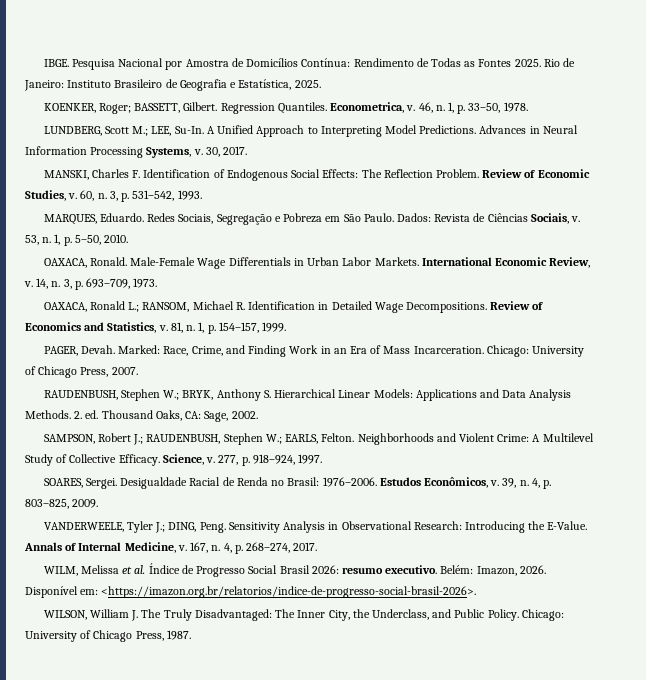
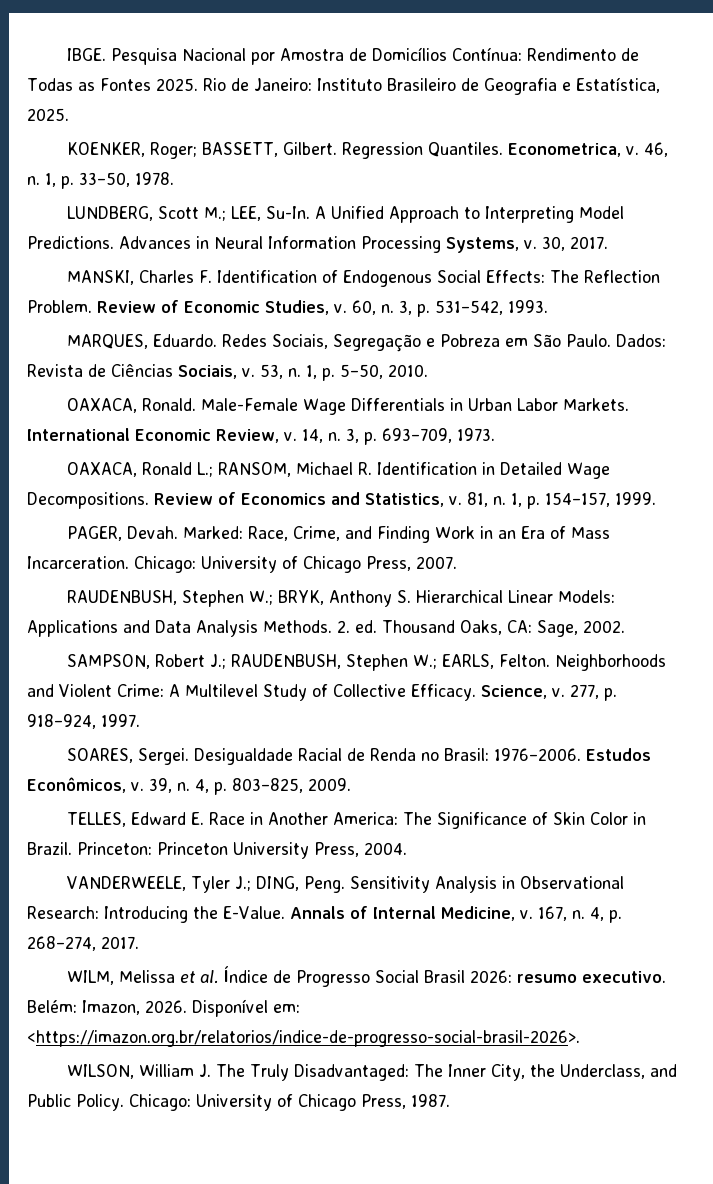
(99, 503) none -> [67,812,647,829] [27,842,407,859] // TELLES, Edward E. Race in Another America: The Significance of Skin Color in Brazil. Princeton: Princeton University Press, 2004.

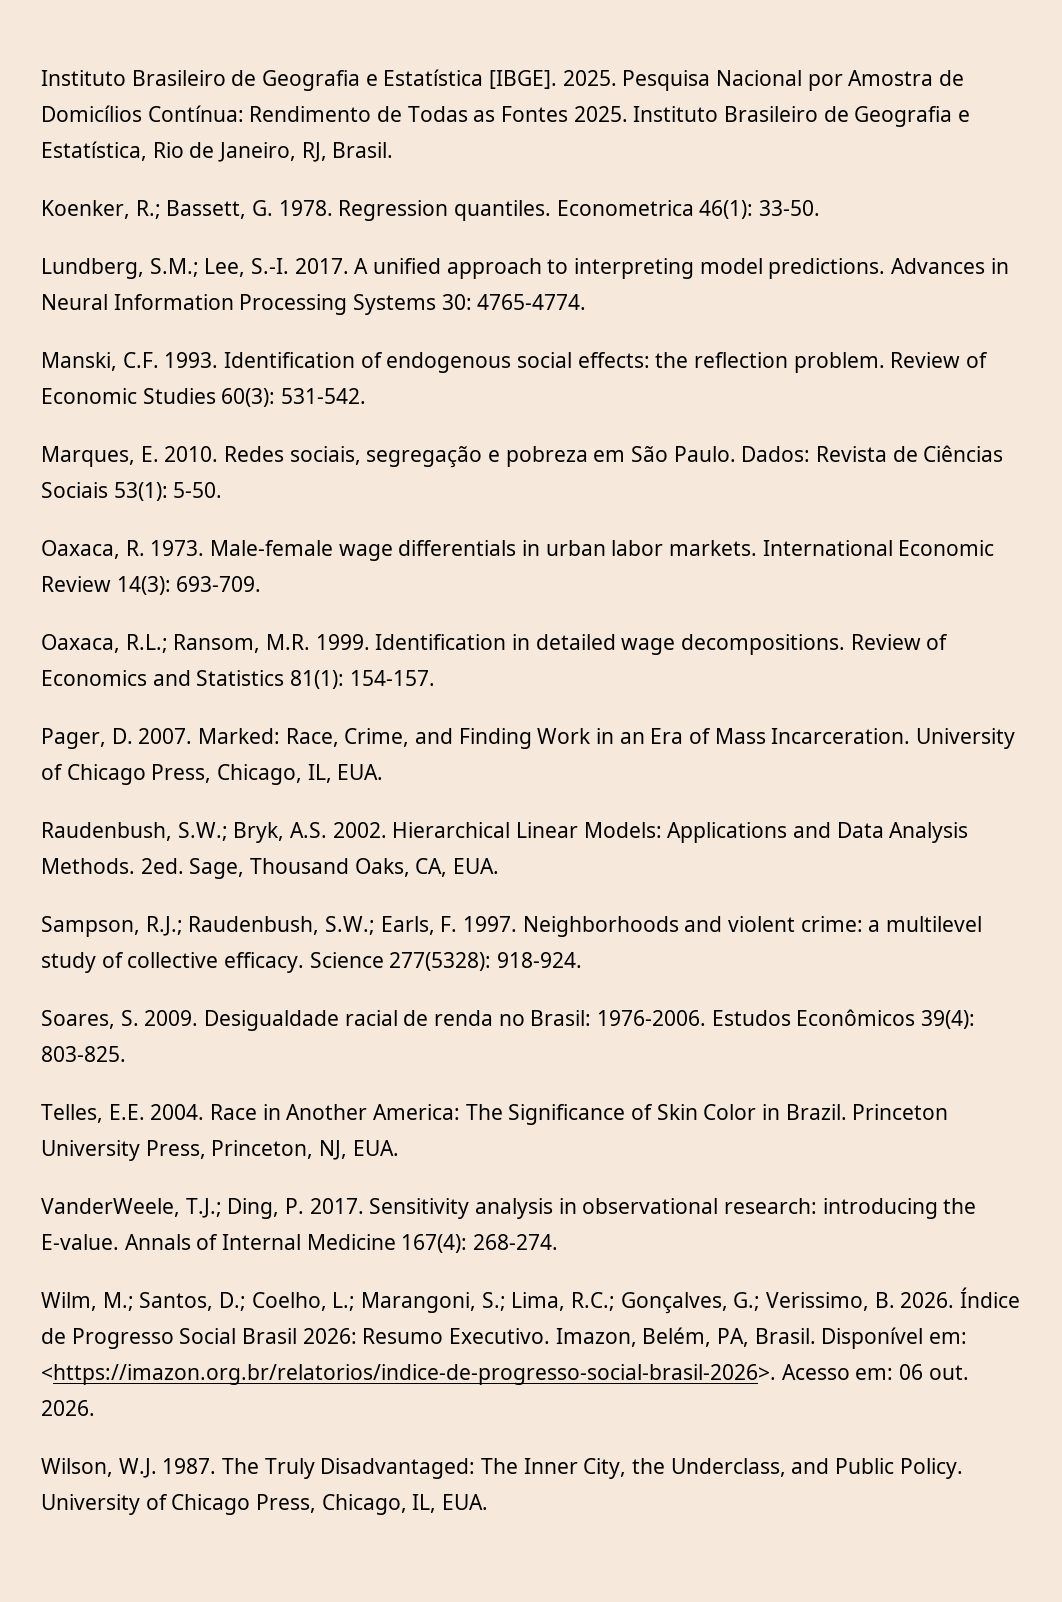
[67,48,107,61] IBGE. -> [41,69,617,91] Instituto Brasileiro de Geografia e Estatística [IBGE]. 2025.
[202,78,312,91] Rio de Janeiro: -> (628, 114) none
[27,108,69,121] [67,142,669,159] [27,172,174,189] [67,206,625,223] [27,236,114,249] 2025. // KOENKER, Roger; BASSETT, Gilbert. Regression Quantiles. Econometrica, v. 46, n. 1, p. 33–50, 1978. // LUNDBERG, Scott M.; LEE, Su-In. A Unified Approach to Interpreting Model Predictions. -> [152,142,394,162] [41,200,821,221] [41,258,886,279] Rio de Janeiro, RJ, Brasil. // Koenker, R.; Bassett, G. 1978. Regression quantiles. Econometrica 46(1): 33-50. // Lundberg, S.M.; Lee, S.-I. 2017. A unified approach to interpreting model predictions.
[446,236,608,253] [67,270,661,287] [27,300,548,317] [67,334,501,352] Systems, v. 30, 2017. // MANSKI, Charles F. Identification of Endogenous Social Effects: The Reflection Problem. Review of Economic Studies, v. 60, n. 3, p. 531–542, 1993. // MARQUES, Eduardo. Redes Sociais, Segregação e Pobreza -> [353,294,587,315] [41,352,989,373] [41,388,367,407] [41,446,588,468] Systems 30: 4765-4774. // Manski, C.F. 1993. Identification of endogenous social effects: the reflection problem. Review of Economic Studies 60(3): 531-542. // Marques, E. 2010. Redes sociais, segregação e pobreza
[178,364,428,381] [67,398,630,415] [27,428,495,445] [67,462,611,479] [27,492,656,509] [67,526,179,541] Sociais, v. 53, n. 1, p. 5–50, 2010. // OAXACA, Ronald. Male-Female Wage Differentials in Urban Labor Markets. International Economic Review, v. 14, n. 3, p. 693–709, 1973. // OAXACA, Ronald L.; RANSOM, Michael R. Identification in Detailed Wage Decompositions. Review of Economics and Statistics, v. 81, n. 1, p. 154–157, 1999. // PAGER, Devah. -> [41,482,223,501] [41,540,995,561] [41,576,262,595] [41,634,949,655] [41,670,435,689] [41,728,193,749] Sociais 53(1): 5-50. // Oaxaca, R. 1973. Male-female wage differentials in urban labor markets. International Economic Review 14(3): 693-709. // Oaxaca, R.L.; Ransom, M.R. 1999. Identification in detailed wage decompositions. Review of Economics and Statistics 81(1): 154-157. // Pager, D. 2007.
[134,556,457,573] [67,590,412,607] Chicago: University of Chicago Press, 2007. // RAUDENBUSH, Stephen W.; BRYK, Anthony S. -> [916,728,1016,749] [41,764,384,785] [41,822,387,843] University of Chicago Press, Chicago, IL, EUA. // Raudenbush, S.W.; Bryk, A.S. 2002.
[337,620,625,637] [67,654,667,671] [27,684,617,701] [27,714,140,729] [67,748,652,765] [27,777,351,795] [67,812,205,827] 2. ed. Thousand Oaks, CA: Sage, 2002. // SAMPSON, Robert J.; RAUDENBUSH, Stephen W.; EARLS, Felton. Neighborhoods and Violent Crime: A Multilevel Study of Collective Efficacy. Science, v. 277, p. 918–924, 1997. // SOARES, Sergei. Desigualdade Racial de Renda no Brasil: 1976–2006. Estudos Econômicos, v. 39, n. 4, p. 803–825, 2009. // TELLES, Edward E. -> [140,858,500,879] [41,916,983,937] [41,952,583,973] [41,1009,976,1031] [41,1046,126,1062] [41,1104,205,1123] 2ed. Sage, Thousand Oaks, CA, EUA. // Sampson, R.J.; Raudenbush, S.W.; Earls, F. 1997. Neighborhoods and violent crime: a multilevel study of collective efficacy. Science 277(5328): 918-924. // Soares, S. 2009. Desigualdade racial de renda no Brasil: 1976-2006. Estudos Econômicos 39(4): 803-825. // Telles, E.E. 2004.
[77,842,152,855] Princeton: -> (847, 1112) none
[364,842,407,855] [67,876,624,893] [27,906,622,923] [27,936,139,951] [67,970,220,985] 2004. // VANDERWEELE, Tyler J.; DING, Peng. Sensitivity Analysis in Observational Research: Introducing the E-Value. Annals of Internal Medicine, v. 167, n. 4, p. 268–274, 2017. // WILM, Melissa et al. -> [211,1140,399,1160] [41,1198,977,1219] [41,1234,559,1253] [41,1292,955,1314] Princeton, NJ, EUA. // VanderWeele, T.J.; Ding, P. 2017. Sensitivity analysis in observational research: introducing the E-value. Annals of Internal Medicine 167(4): 268-274. // Wilm, M.; Santos, D.; Coelho, L.; Marangoni, S.; Lima, R.C.; Gonçalves, G.; Verissimo, B. 2026.
[517,971,667,983] [27,999,300,1017] [27,1030,580,1047] [67,1064,212,1079] resumo executivo. Belém: Imazon, 2026. Disponível em: <https://imazon.org.br/relatorios/indice-de-progresso-social-brasil-2026>. // WILSON, William J. -> [362,1327,968,1349] [41,1364,969,1385] [41,1400,95,1416] [41,1458,217,1478] Resumo Executivo. Imazon, Belém, PA, Brasil. Disponível em: <https://imazon.org.br/relatorios/indice-de-progresso-social-brasil-2026>. Acesso em: 06 out. 2026. // Wilson, W.J. 1987.
[129,1094,450,1111] Chicago: University of Chicago Press, 1987. -> [41,1494,489,1515] University of Chicago Press, Chicago, IL, EUA.

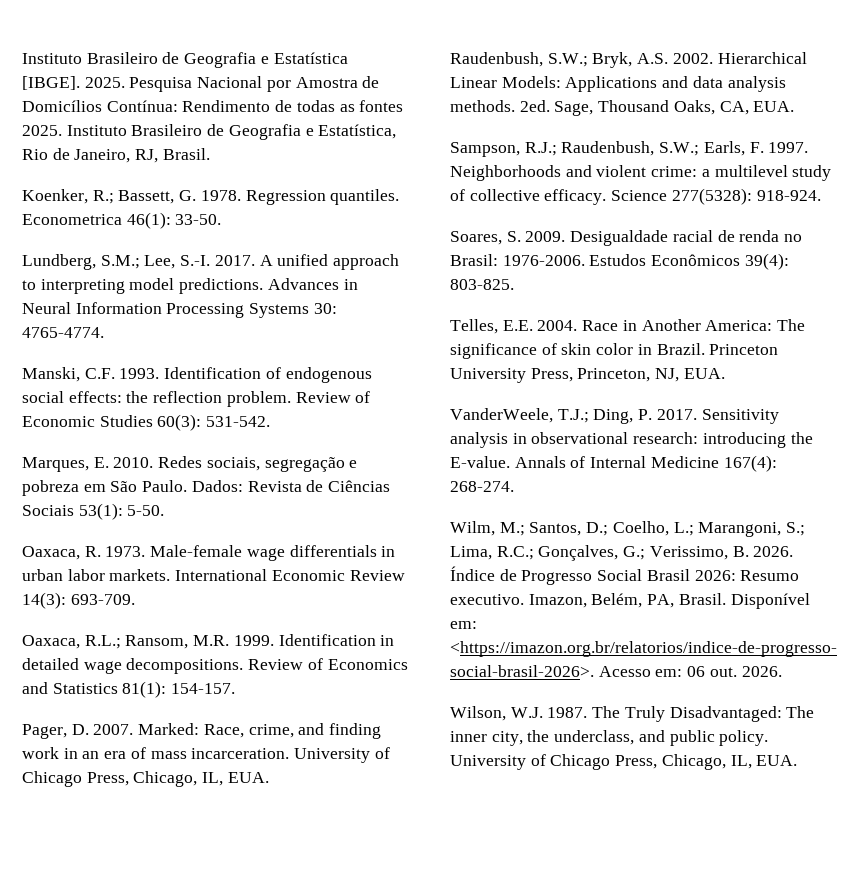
[407,106,569,122] Todas as Fontes -> [296,100,404,112] todas as fontes
[344,728,911,749] Crime, and Finding Work in an Era of Mass Incarceration. -> [248,723,382,739] [22,747,290,759] crime, and finding work in an era of mass incarceration.
[836,822,969,843] [41,858,135,874] Data Analysis Methods. -> [692,76,786,92] [450,100,515,112] data analysis methods.
[508,1104,757,1125] Significance of Skin Color -> [450,343,634,359] significance of skin color
[449,1328,551,1344] Executivo. -> [450,594,524,605] executivo.
[523,1458,963,1479] Inner City, the Underclass, and Public Policy. -> [450,730,769,746] inner city, the underclass, and public policy.

